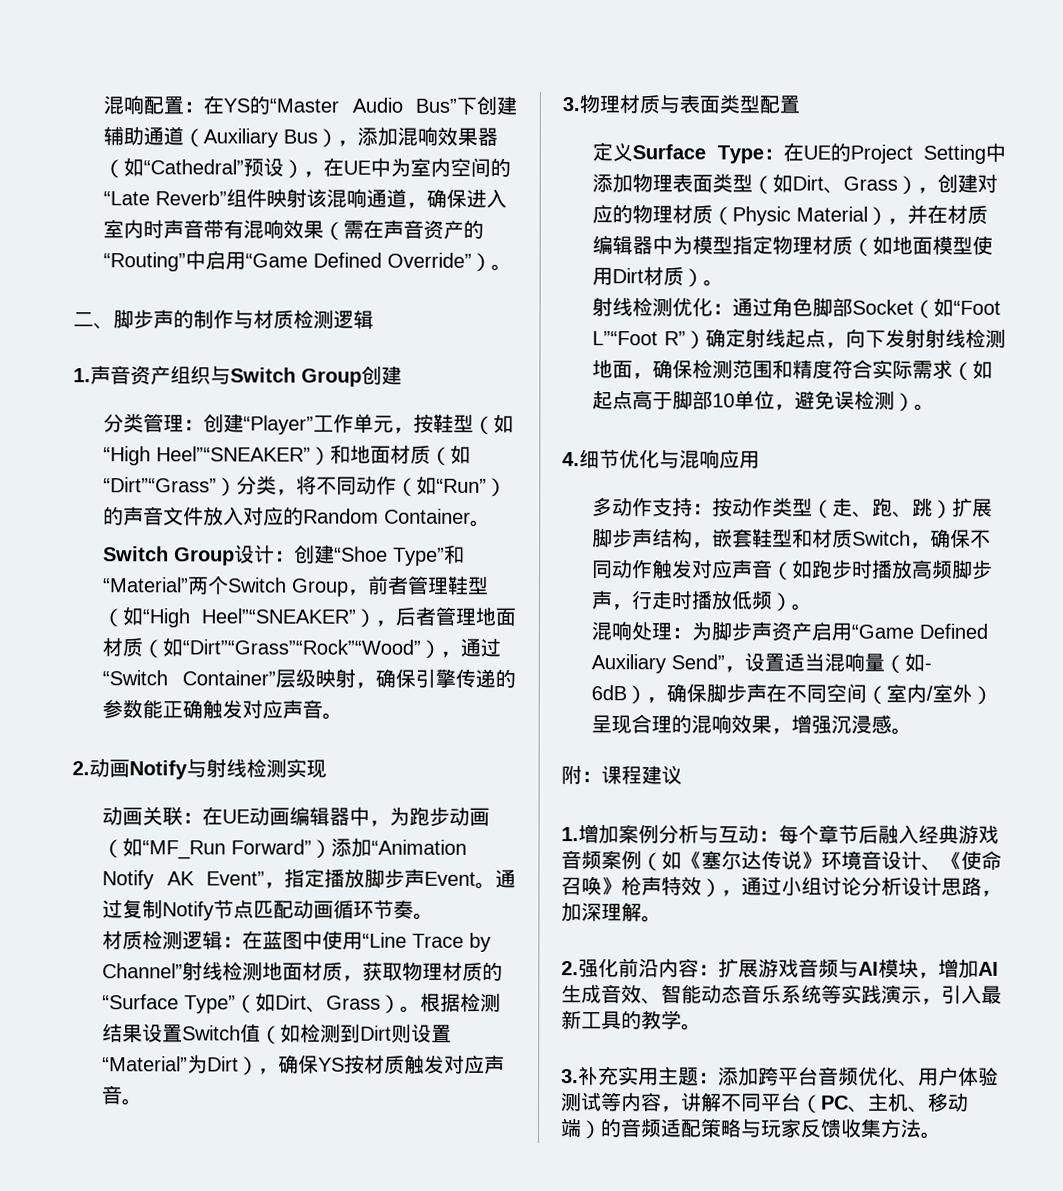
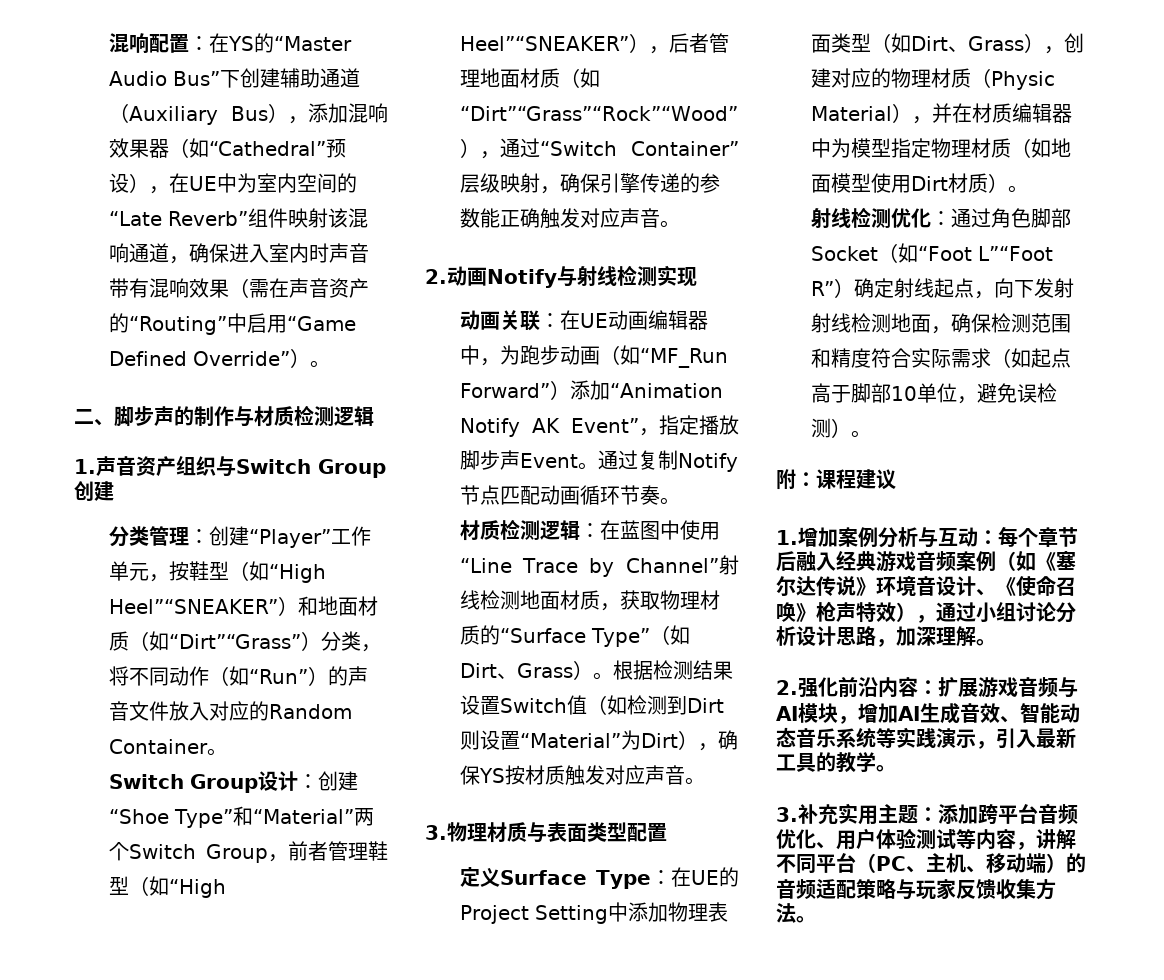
[562,449,760,469] [592,497,994,519] [592,528,992,549] [592,559,994,581] [591,590,813,612] [591,621,989,642] [591,652,933,674] [591,683,994,705] [591,714,913,735] // 4.细节优化与混响应用 // 多动作支持：按动作类型（走、跑、跳）扩展脚步声结构，嵌套鞋型和材质Switch，确保不同动作触发对应声音（如跑步时播放高频脚步声，行走时播放低频）。 // 混响处理：为脚步声资产启用“Game Defined Auxiliary Send”，设置适当混响量（如- 6dB），确保脚步声在不同空间（室内/室外）呈现合理的混响效果，增强沉浸感。 -> (871, 434) none

